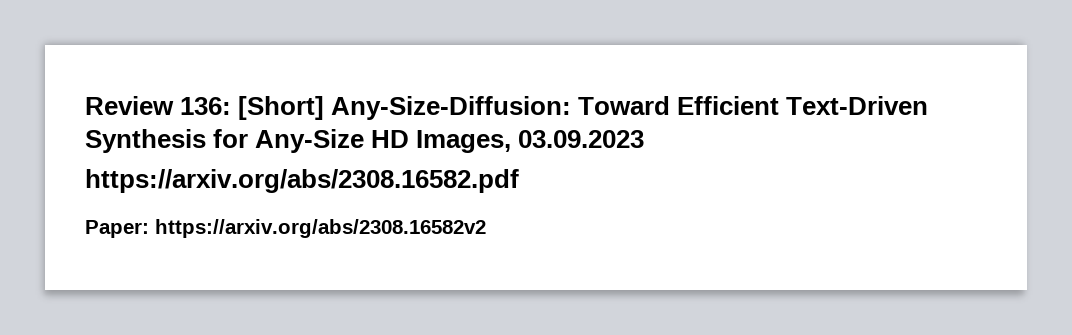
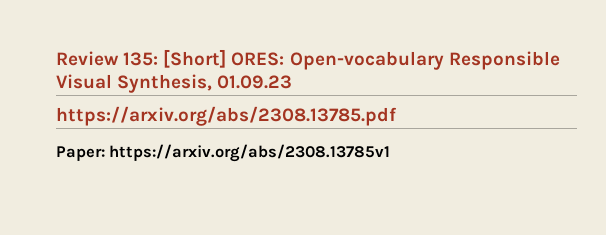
[180,96,929,120] [85,129,645,153] [85,169,519,193] 136: [Short] Any-Size-Diffusion: Toward Efficient Text-Driven Synthesis for Any-Size HD Images, 03.09.2023 // https://arxiv.org/abs/2308.16582.pdf -> [123,49,560,70] [56,74,293,93] [56,106,397,126] 135: [Short] ORES: Open-vocabulary Responsible Visual Synthesis, 01.09.23 // https://arxiv.org/abs/2308.13785.pdf
[155,219,486,238] https://arxiv.org/abs/2308.16582v2 -> [109,144,391,162] https://arxiv.org/abs/2308.13785v1

